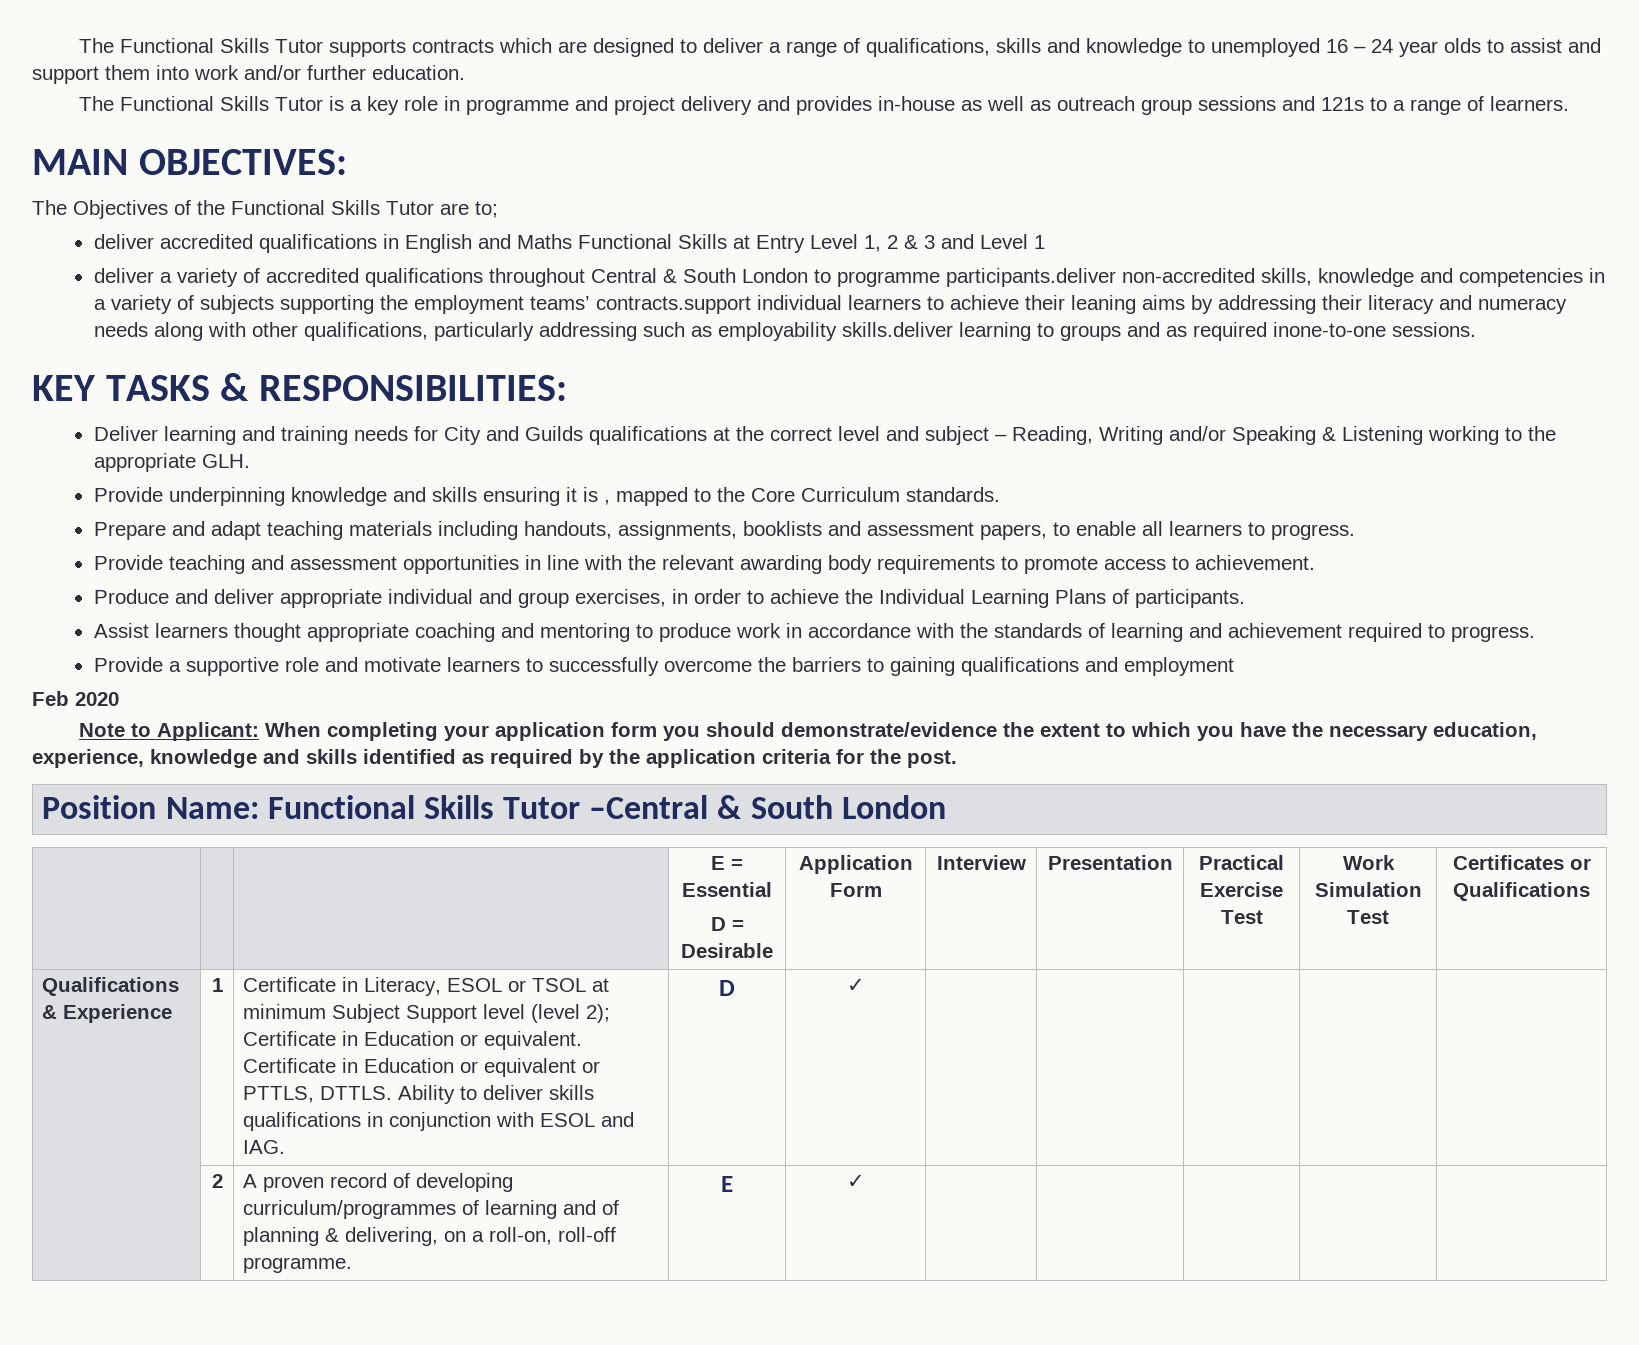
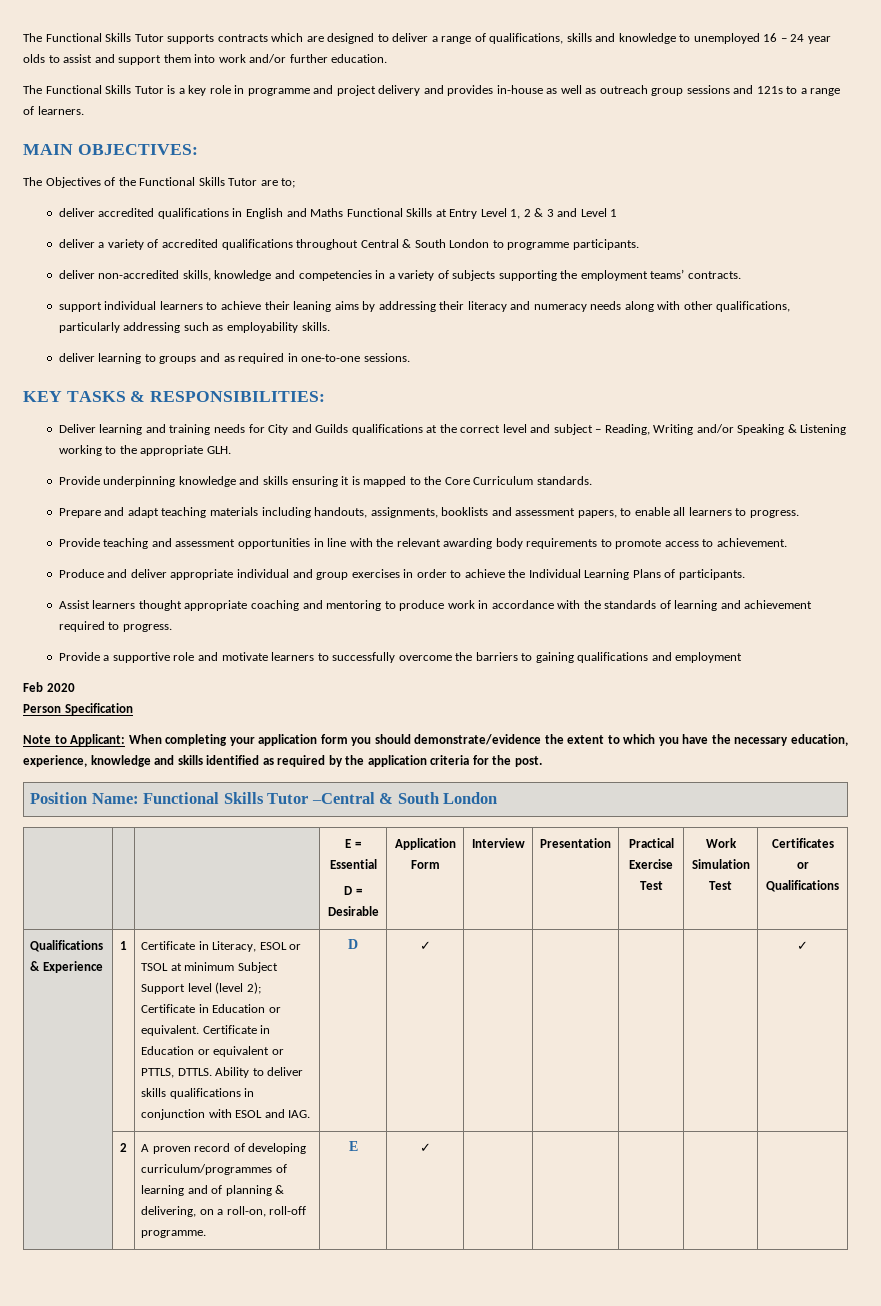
[945,268,1116,287] participants.deliver -> [572,239,639,250] [58,270,95,279] participants. // deliver
[595,296,751,314] contracts.support -> [687,271,741,279] [58,302,102,312] contracts. // support
[841,322,953,337] skills.deliver -> [301,322,330,331] [58,353,95,362] skills. // deliver
[1272,322,1386,337] inone-to-one -> [287,353,361,362] in one-to-one
[603,499,610,505] , -> (360, 480) none
[574,589,666,607] exercises, -> [351,569,400,578] exercises
(119, 699) none -> [23,703,133,715] // Person Specification
(865, 985) none -> [797,941,808,950] ✓

